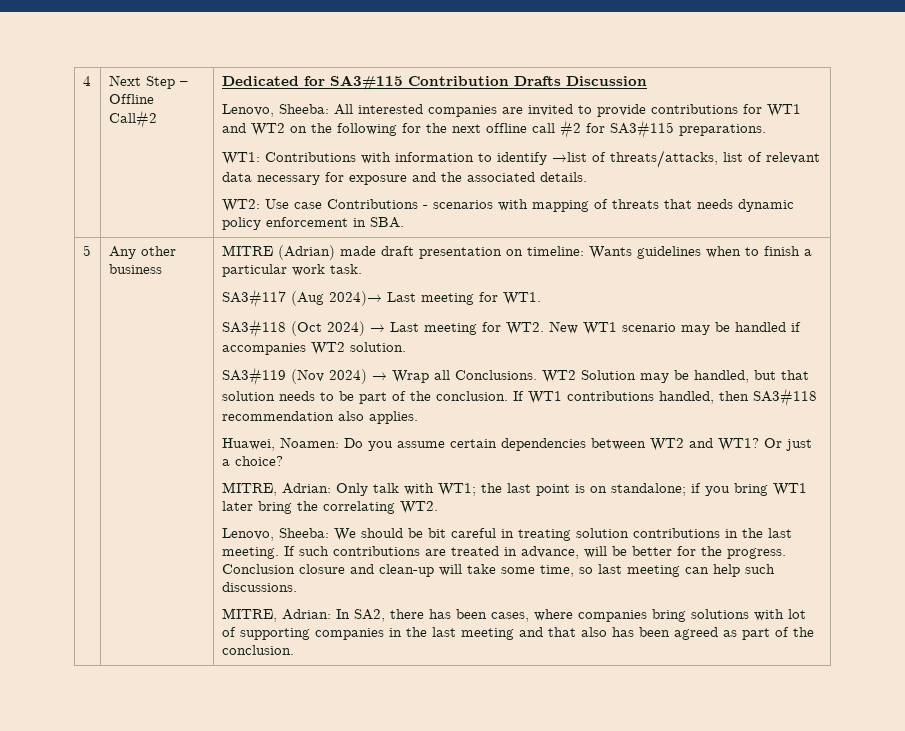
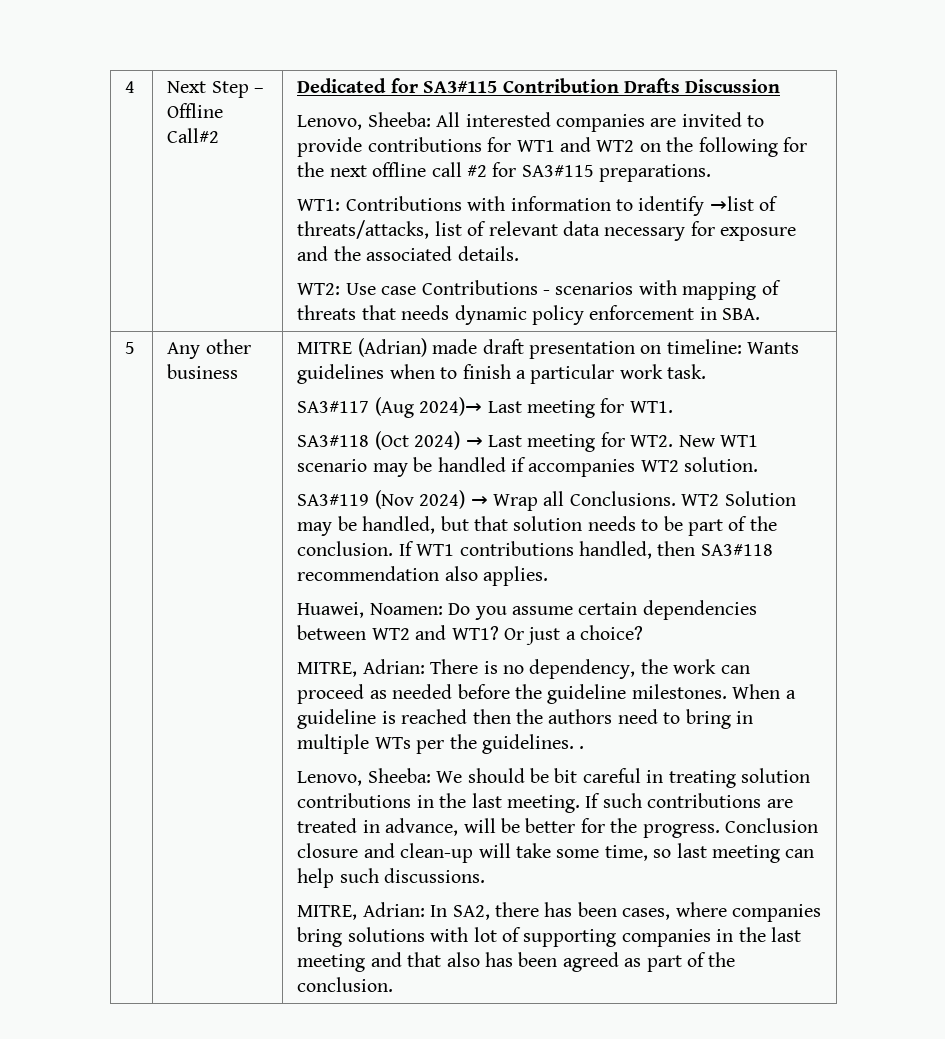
[335,483,807,496] [221,501,438,514] Only talk with WT1; the last point is on standalone; if you bring WT1 later bring the correlating WT2. -> [430,659,750,679] [297,684,796,704] [297,709,753,729] [297,734,585,754] There is no dependency, the work can proceed as needed before the guideline milestones. When a guideline is reached then the authors need to bring in multiple WTs per the guidelines. .

